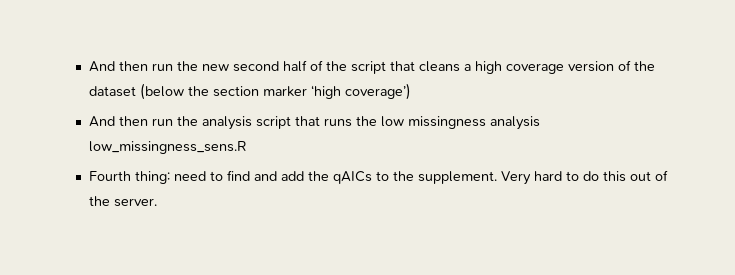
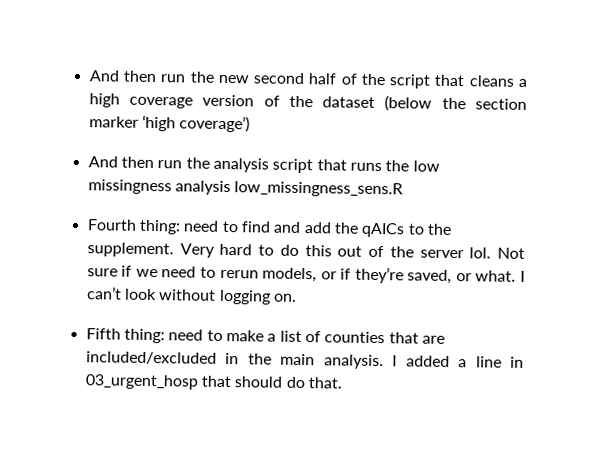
[114,198,158,207] server. -> [419,247,526,259] [86,265,525,284] [86,286,298,305] [85,328,445,344] [85,351,524,370] [84,374,343,390] server lol. Not sure if we need to rerun models, or if they’re saved, or what. I can’t look without logging on. // Fifth thing: need to make a list of counties that are included/excluded in the main analysis. I added a line in 03_urgent_hosp that should do that.

